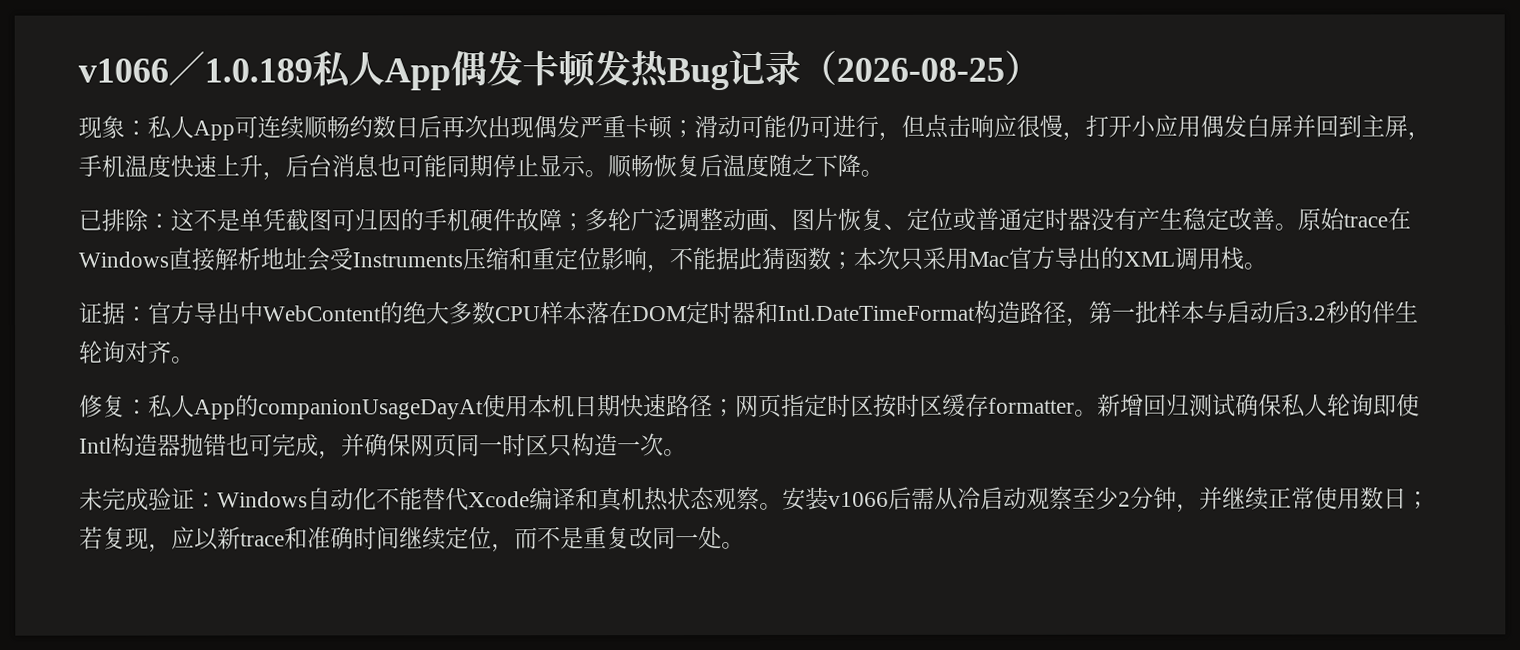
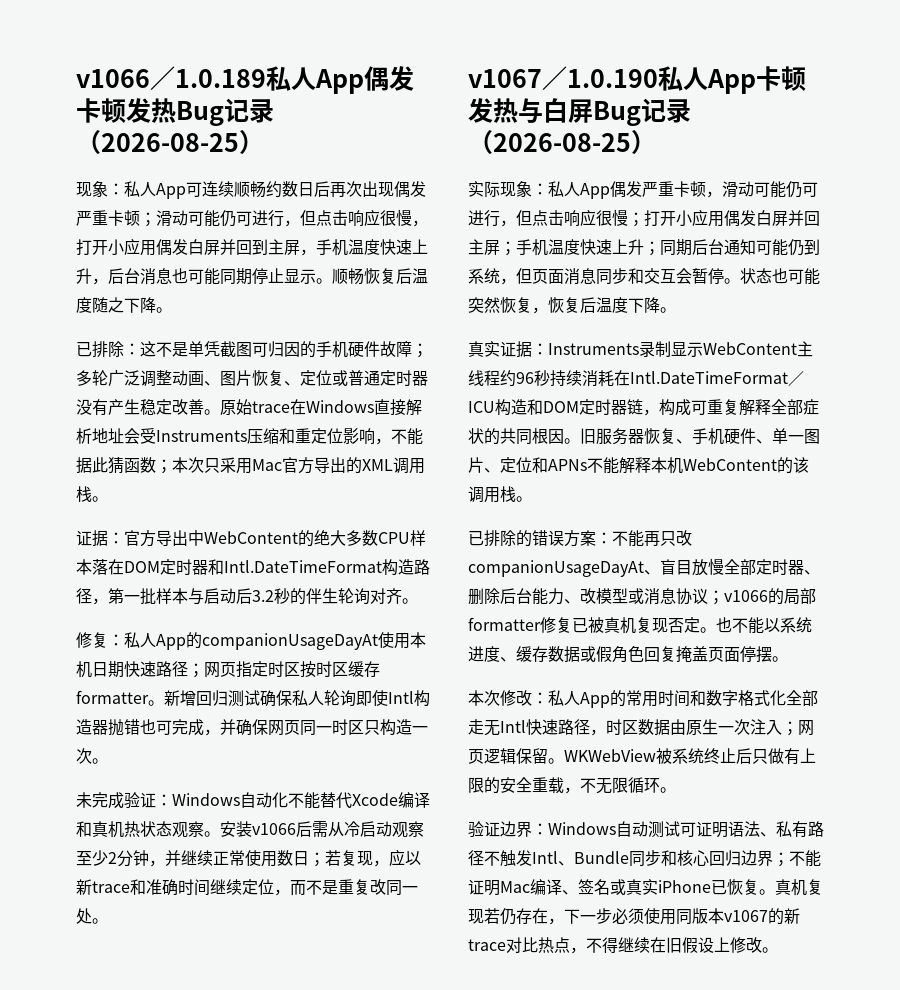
(745, 546) none -> [468,66,806,94] [468,98,691,126] [468,130,656,154] [468,181,818,199] [468,209,820,227] [468,239,820,256] [468,268,820,285] [468,297,676,314] [468,341,813,358] [468,370,804,387] [468,399,819,416] [468,428,820,445] [468,457,809,474] [468,486,532,503] [468,530,692,547] [468,558,820,577] [468,588,816,605] [468,617,812,634] [468,646,788,663] [468,690,818,708] [468,719,814,736] [468,748,816,765] [468,777,676,794] [468,821,824,838] [468,850,821,867] [468,879,823,896] [468,908,800,925] [468,937,778,954] // v1067／1.0.190私人App卡顿发热与白屏Bug记录（2026-08-25） // 实际现象：私人App偶发严重卡顿，滑动可能仍可进行，但点击响应很慢；打开小应用偶发白屏并回主屏；手机温度快速上升；同期后台通知可能仍到系统，但页面消息同步和交互会暂停。状态也可能突然恢复，恢复后温度下降。 // 真实证据：Instruments录制显示WebContent主线程约96秒持续消耗在Intl.DateTimeFormat／ICU构造和DOM定时器链，构成可重复解释全部症状的共同根因。旧服务器恢复、手机硬件、单一图片、定位和APNs不能解释本机WebContent的该调用栈。 // 已排除的错误方案：不能再只改companionUsageDayAt、盲目放慢全部定时器、删除后台能力、改模型或消息协议；v1066的局部formatter修复已被真机复现否定。也不能以系统进度、缓存数据或假角色回复掩盖页面停摆。 // 本次修改：私人App的常用时间和数字格式化全部走无Intl快速路径，时区数据由原生一次注入；网页逻辑保留。WKWebView被系统终止后只做有上限的安全重载，不无限循环。 // 验证边界：Windows自动测试可证明语法、私有路径不触发Intl、Bundle同步和核心回归边界；不能证明Mac编译、签名或真实iPhone已恢复。真机复现若仍存在，下一步必须使用同版本v1067的新trace对比热点，不得继续在旧假设上修改。

